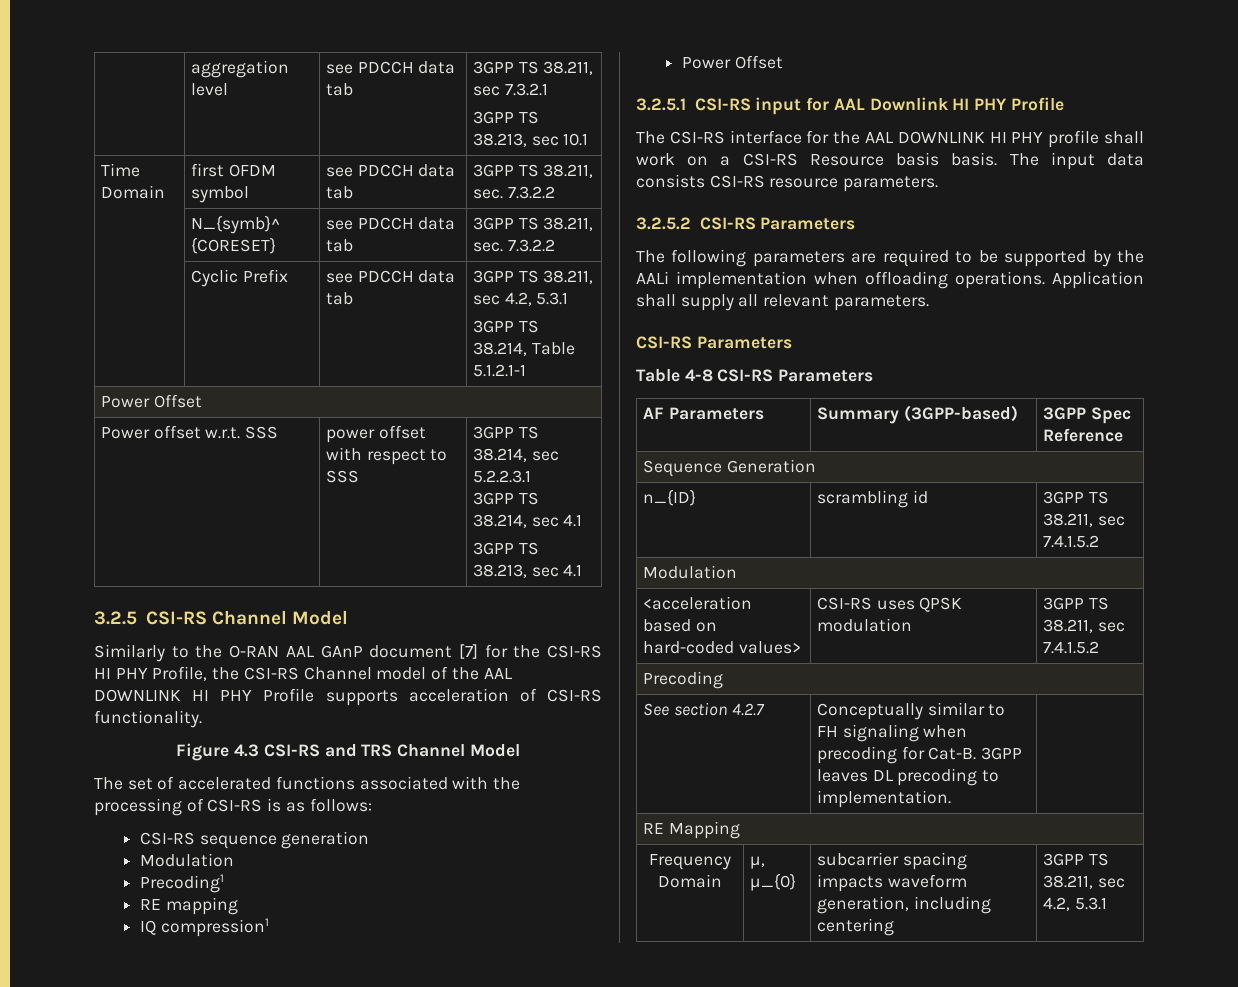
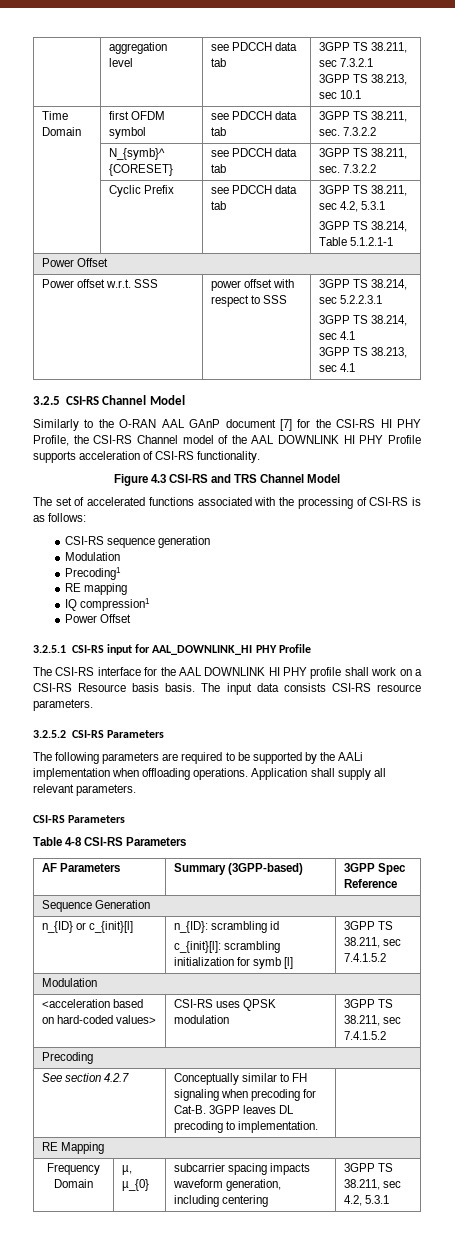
[833,97,970,111] AAL Downlink HI -> [152,645,253,655] AAL_DOWNLINK_HI
(697, 497) | -> [76,921,134,933] [174,921,209,933] or c_{init}[l] | n_{ID}:
(928, 497) none -> [174,941,281,953] [174,957,294,969] // c_{init}[l]: scrambling initialization for symb [l]

